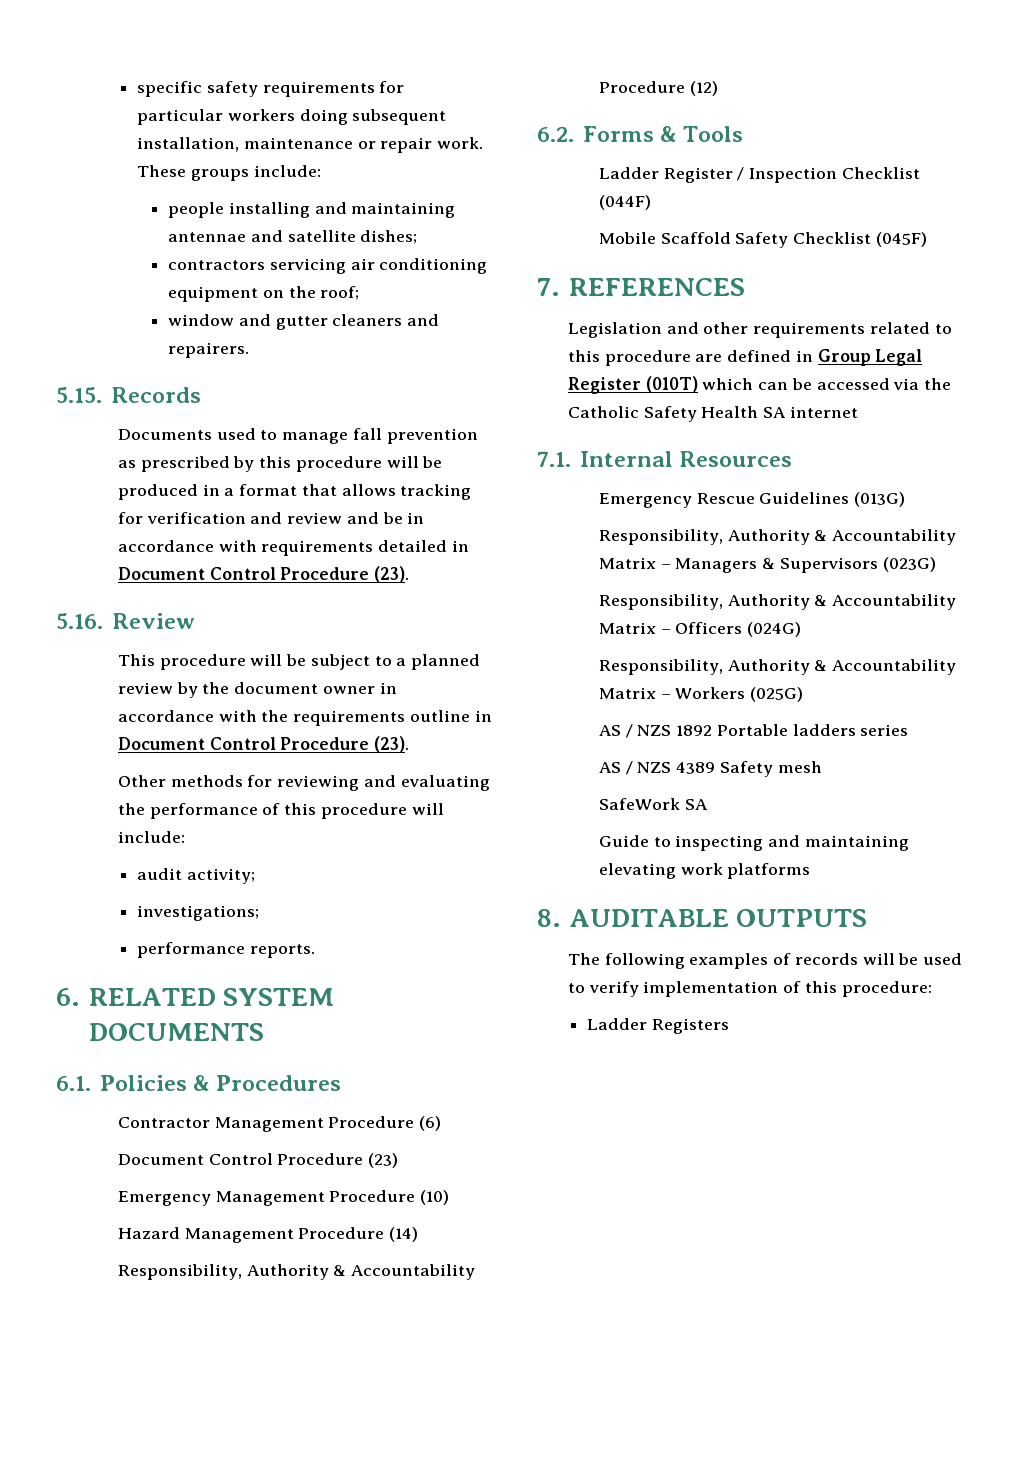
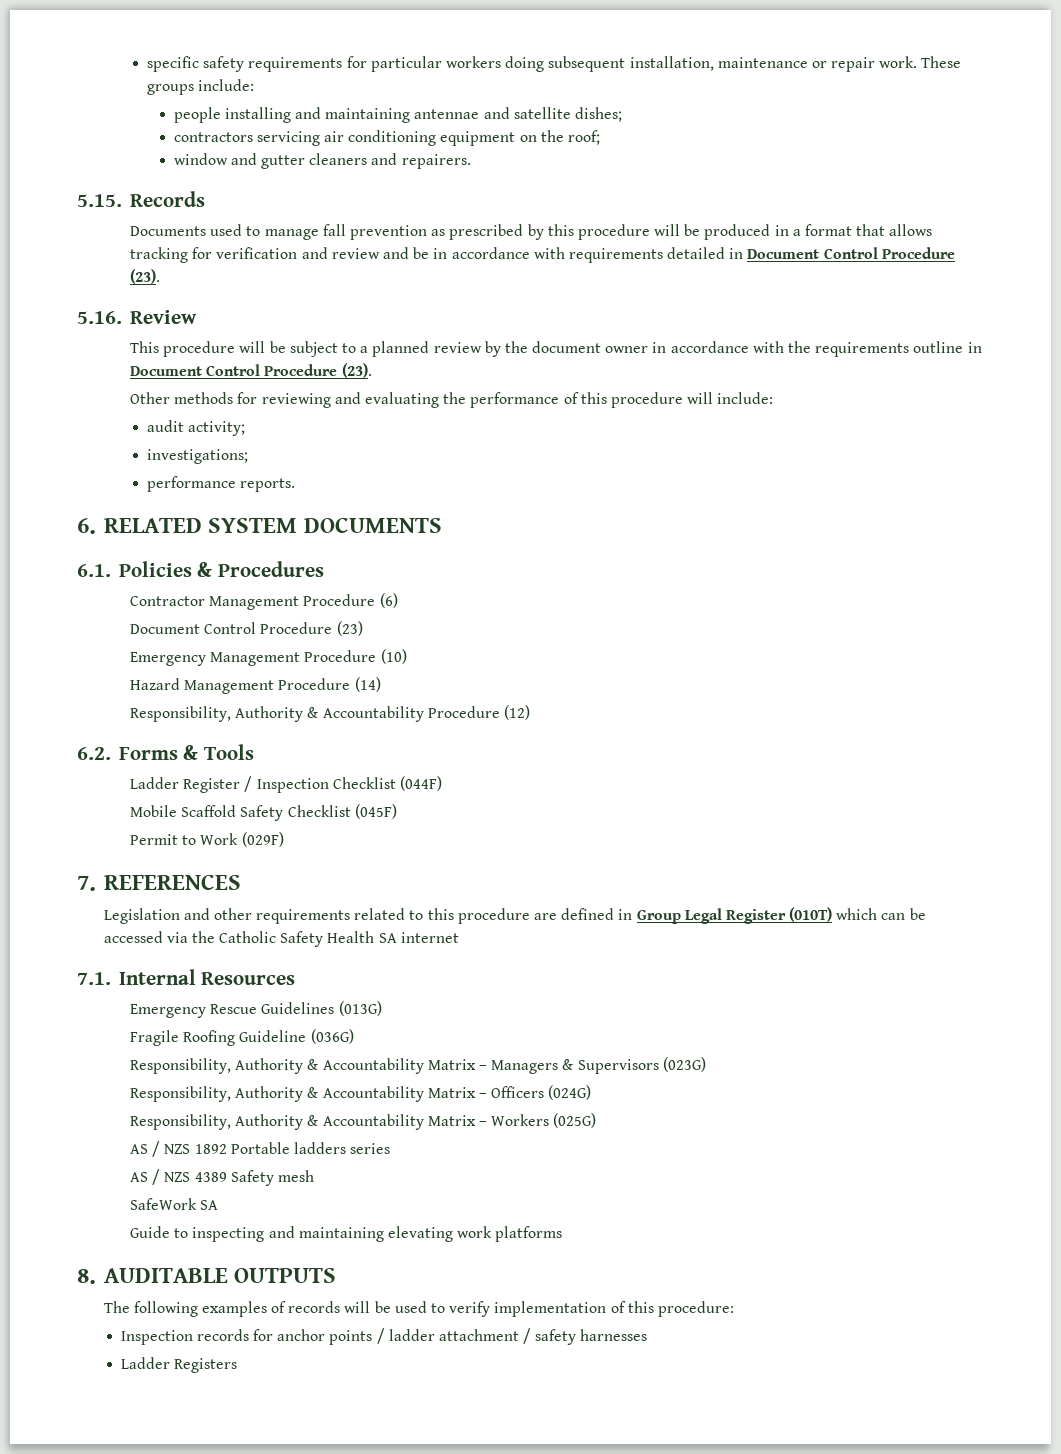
(927, 239) none -> [130,832,284,847] // Permit to Work (029F)
(906, 499) none -> [130,1029,354,1046] // Fragile Roofing Guideline (036G)
(932, 989) none -> [120,1328,648,1345] // Inspection records for anchor points / ladder attachment / safety harnesses

